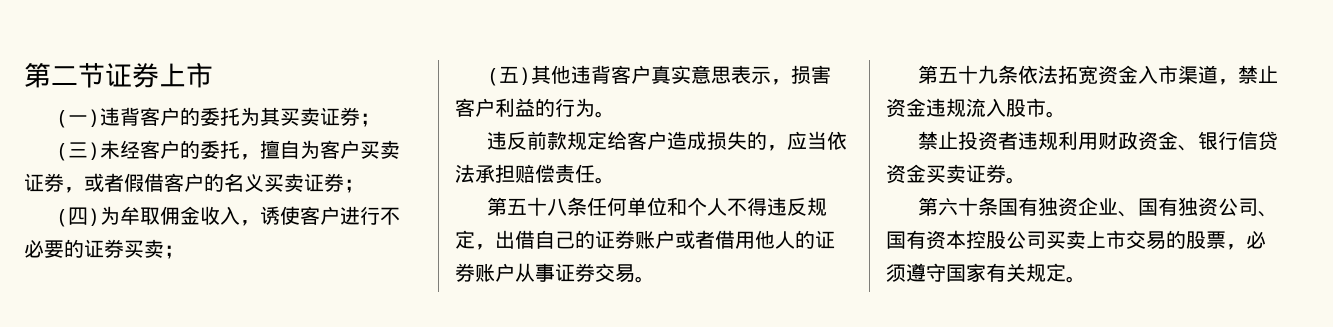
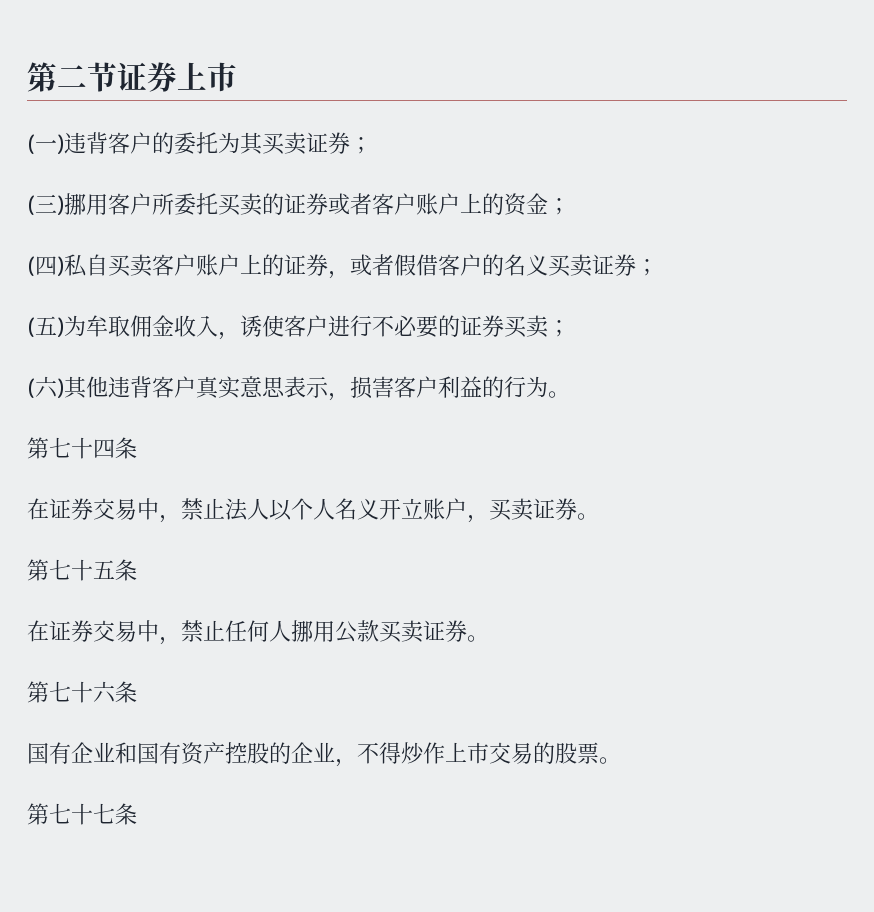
[100,140,401,160] 未经客户的委托，擅自为客户买卖 -> [64,193,570,216] [27,254,284,277] 挪用客户所委托买卖的证券或者客户账户上的资金； // (四)私自买卖客户账户上的
[68,207,89,225] 四 -> [35,316,57,335] 五
[499,66,520,83] 五 -> [35,376,58,398] 六
[487,131,848,151] [455,164,615,184] [487,197,828,216] [455,230,835,250] [455,263,655,283] [918,65,1279,85] [886,98,1066,118] [918,131,1279,151] [886,164,1026,184] [918,197,1279,217] [886,230,1266,250] [886,263,1086,283] 违反前款规定给客户造成损失的，应当依法承担赔偿责任。 // 第五十八条任何单位和个人不得违反规定，出借自己的证券账户或者借用他人的证券账户从事证券交易。 // 第五十九条依法拓宽资金入市渠道，禁止资金违规流入股市。 // 禁止投资者违规利用财政资金、银行信贷资金买卖证券。 // 第六十条国有独资企业、国有独资公司、国有资本控股公司买卖上市交易的股票，必须遵守国家有关规定。 -> [27,437,137,459] [27,498,599,523] [27,559,137,581] [27,620,489,645] [27,681,137,703] [27,742,621,767] [27,803,137,825] 第七十四条 // 在证券交易中，禁止法人以个人名义开立账户，买卖证券。 // 第七十五条 // 在证券交易中，禁止任何人挪用公款买卖证券。 // 第七十六条 // 国有企业和国有资产控股的企业，不得炒作上市交易的股票。 // 第七十七条

